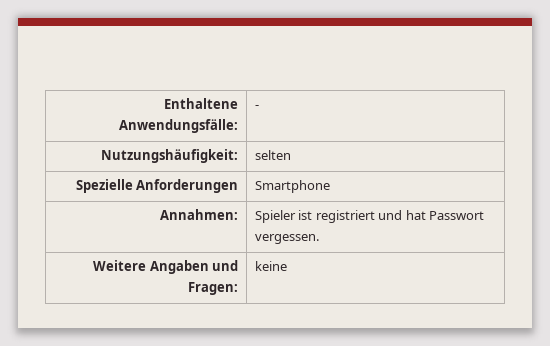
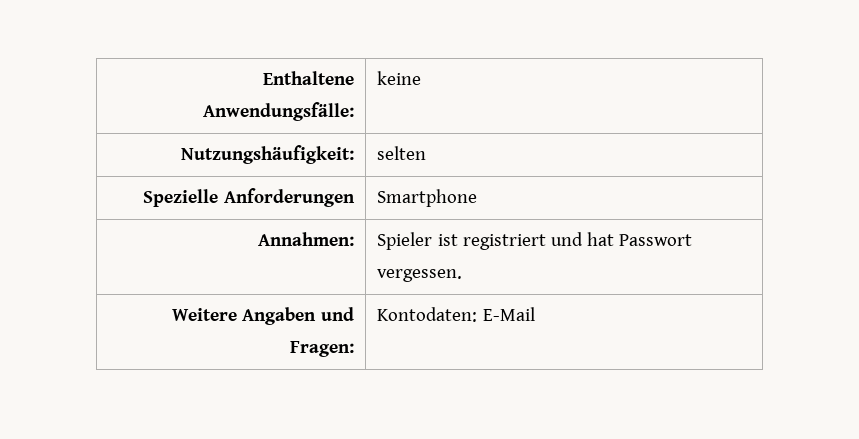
[254,105,259,109] - -> [377,71,422,85] keine
[254,261,287,271] keine -> [377,307,535,322] Kontodaten: E-Mail

